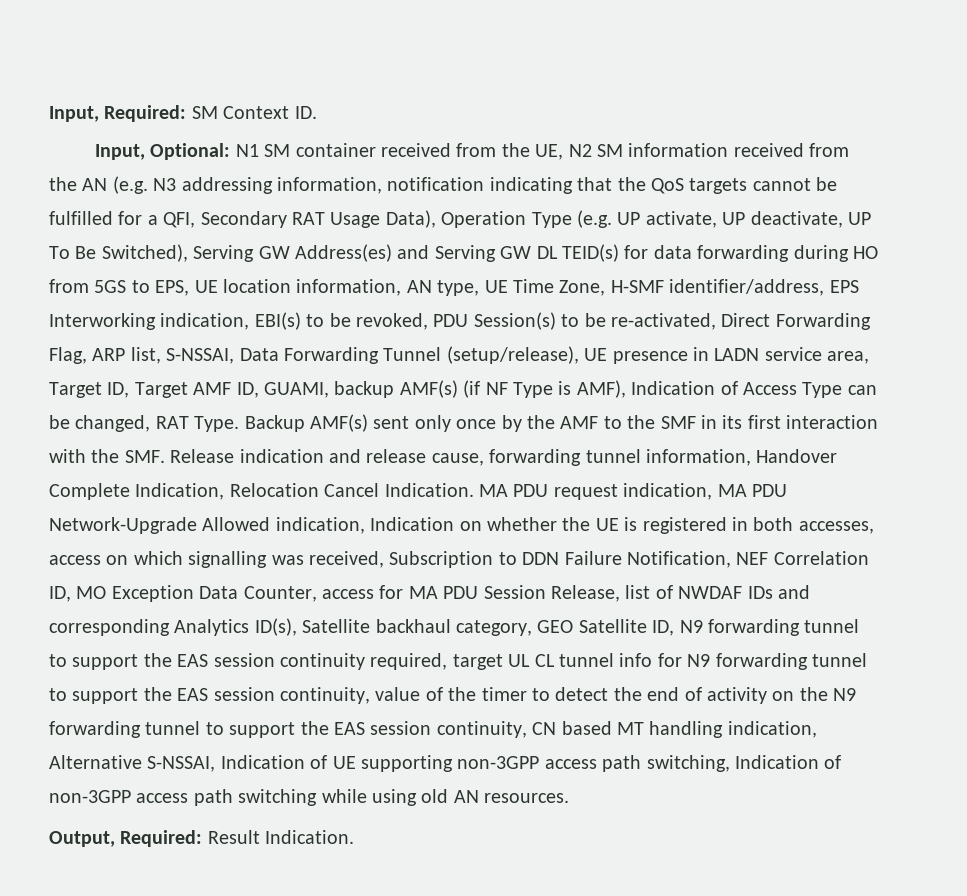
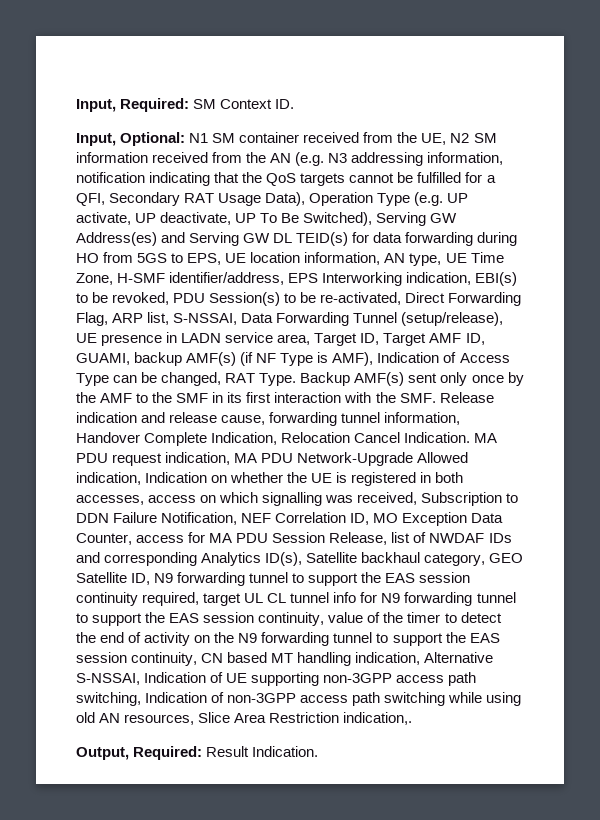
[484,793,570,803] resources. -> [124,712,413,725] resources, Slice Area Restriction indication,.

